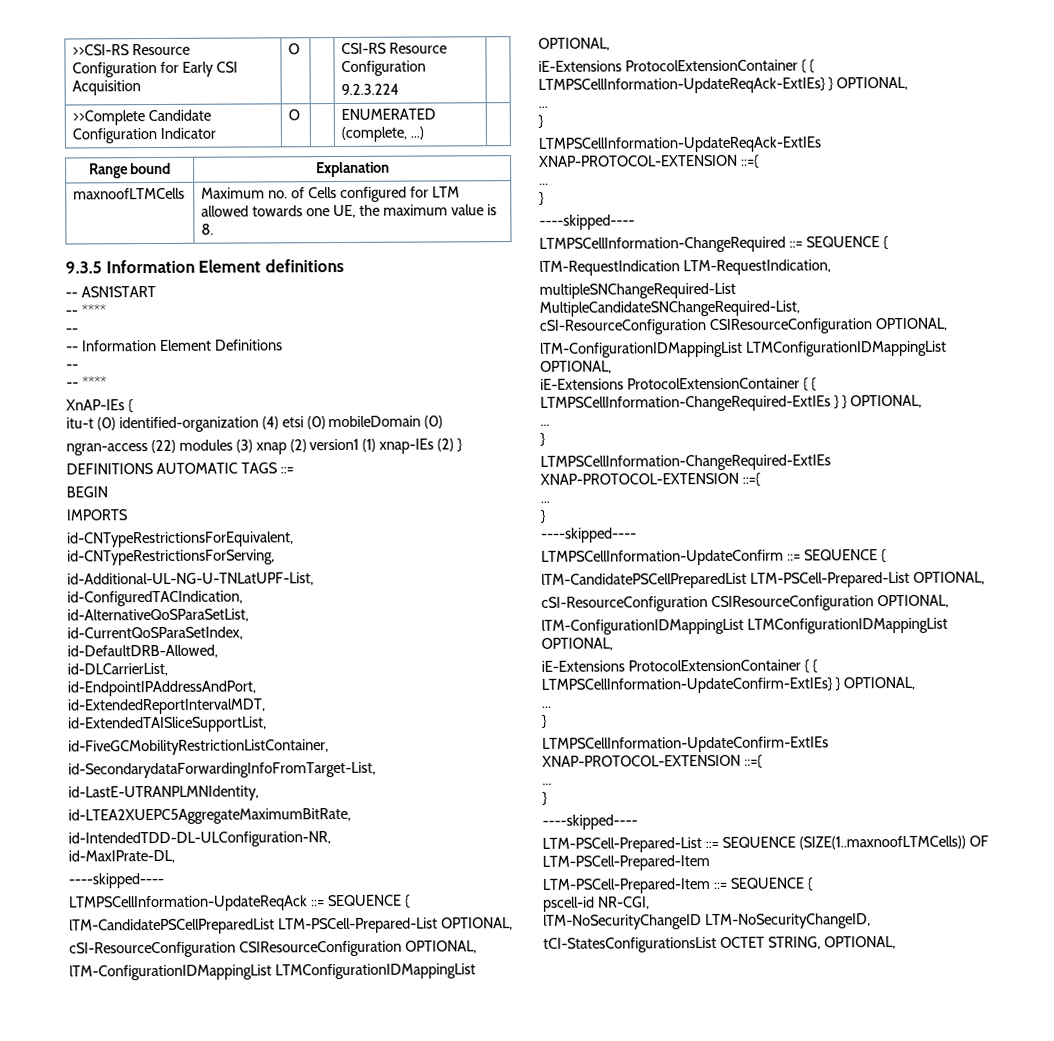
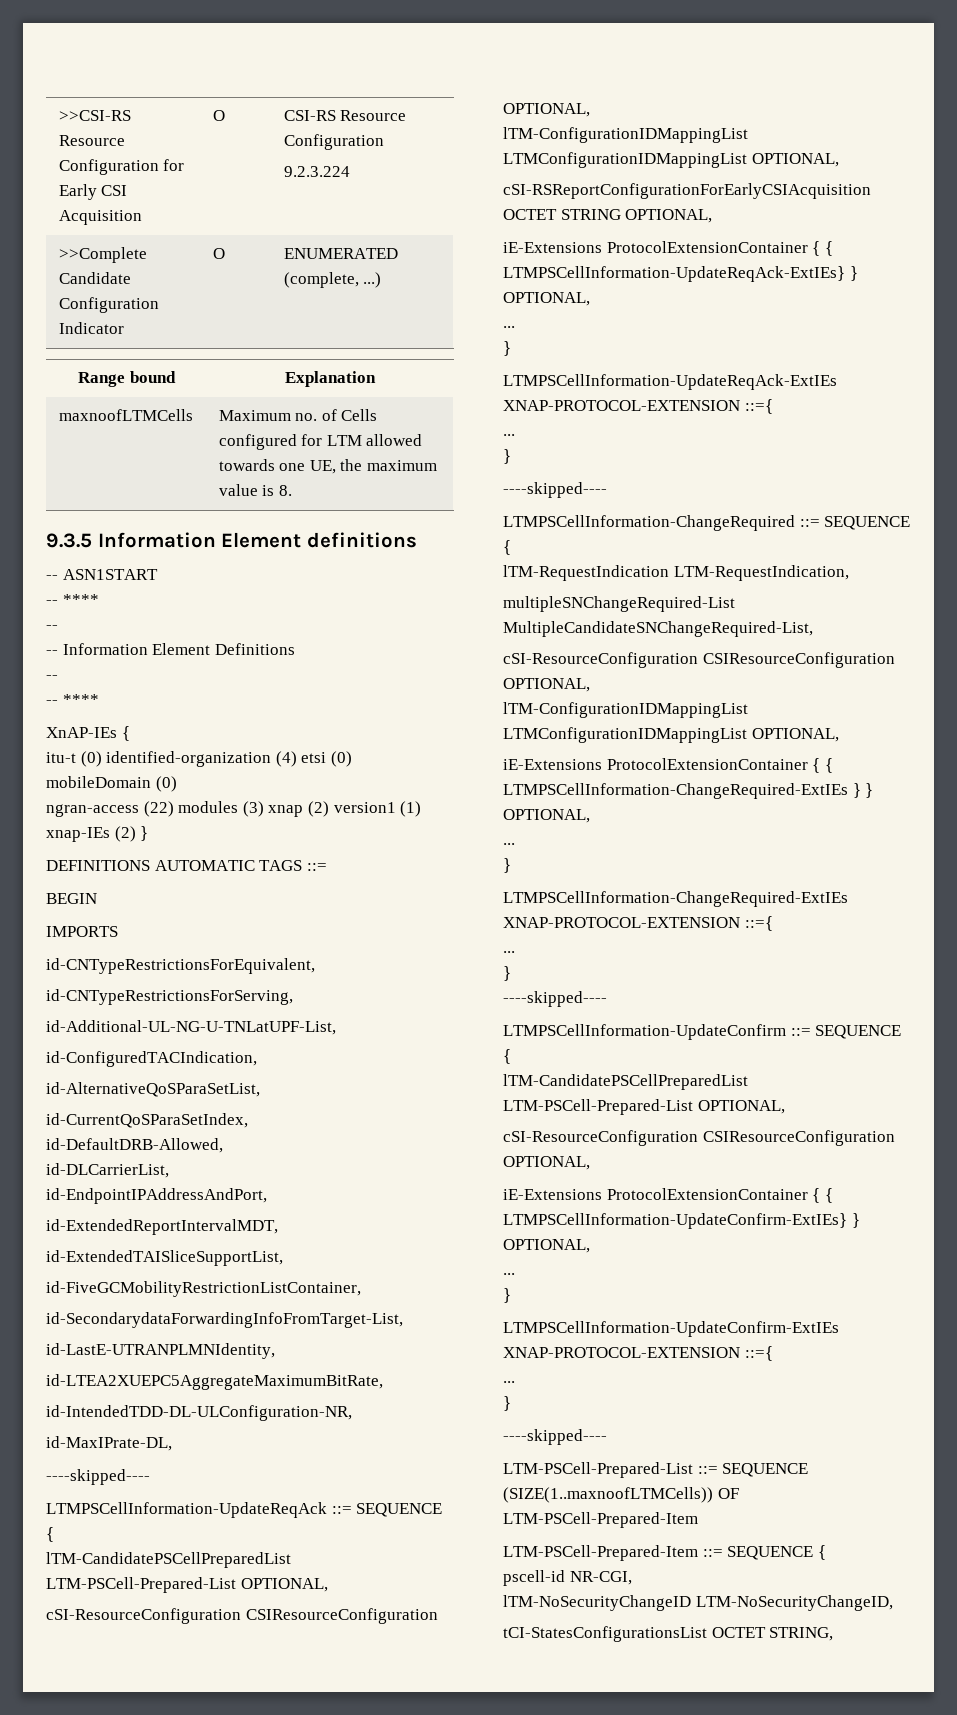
(610, 44) none -> [503,183,871,199] [503,209,713,223] // cSI-RSReportConfigurationForEarlyCSIAcquisition OCTET STRING OPTIONAL,
[541,617,948,635] [541,637,613,651] // lTM-ConfigurationIDMappingList LTMConfigurationIDMappingList OPTIONAL, -> (590, 1163) none
[823,936,896,950] OPTIONAL, -> (834, 1634) none

